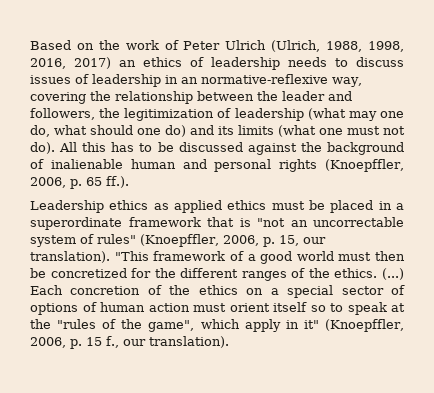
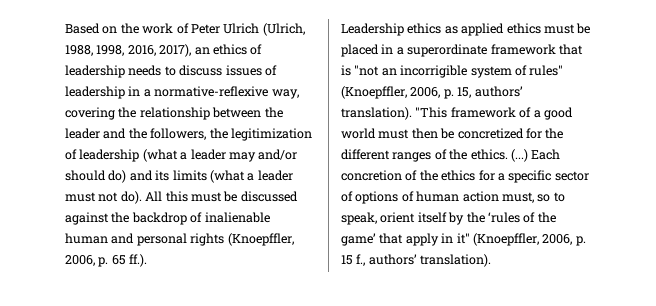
[74,57,111,69] 2017) -> [159,44,192,57] 2017),
[181,77,198,84] an -> [143,89,151,97] a
(352, 96) none -> [128,128,147,139] the
[348,111,405,121] [30,125,161,137] may one do, what should one -> [180,149,298,162] [65,170,106,181] a leader may and/or should
[319,128,343,135] one -> [247,170,293,181] a leader
[111,142,153,152] has to -> [190,192,222,202] must
[327,142,404,155] background -> [131,212,187,225] backdrop
[313,217,404,227] uncorrectable -> [400,65,468,78] incorrigible
[302,237,326,244] our -> [474,86,523,97] authors’
[246,285,334,298] on a special -> [478,170,552,183] for a specific
[193,302,405,315] [30,319,240,332] must orient itself so to speak at the "rules of the game", which -> [501,192,565,203] [341,212,556,225] [341,233,404,246] must, so to speak, orient itself by the ‘rules of the game’ that
[123,339,146,346] our -> [368,254,417,265] authors’

